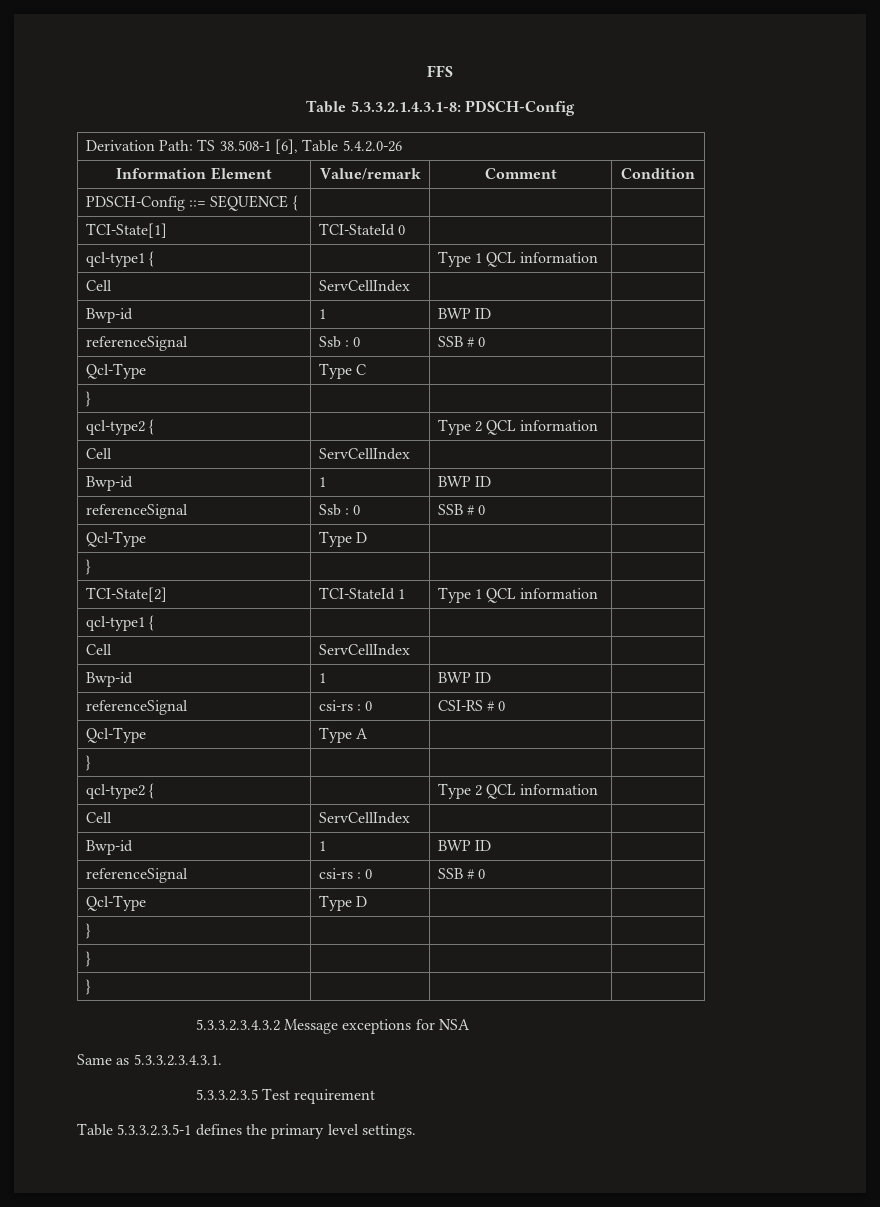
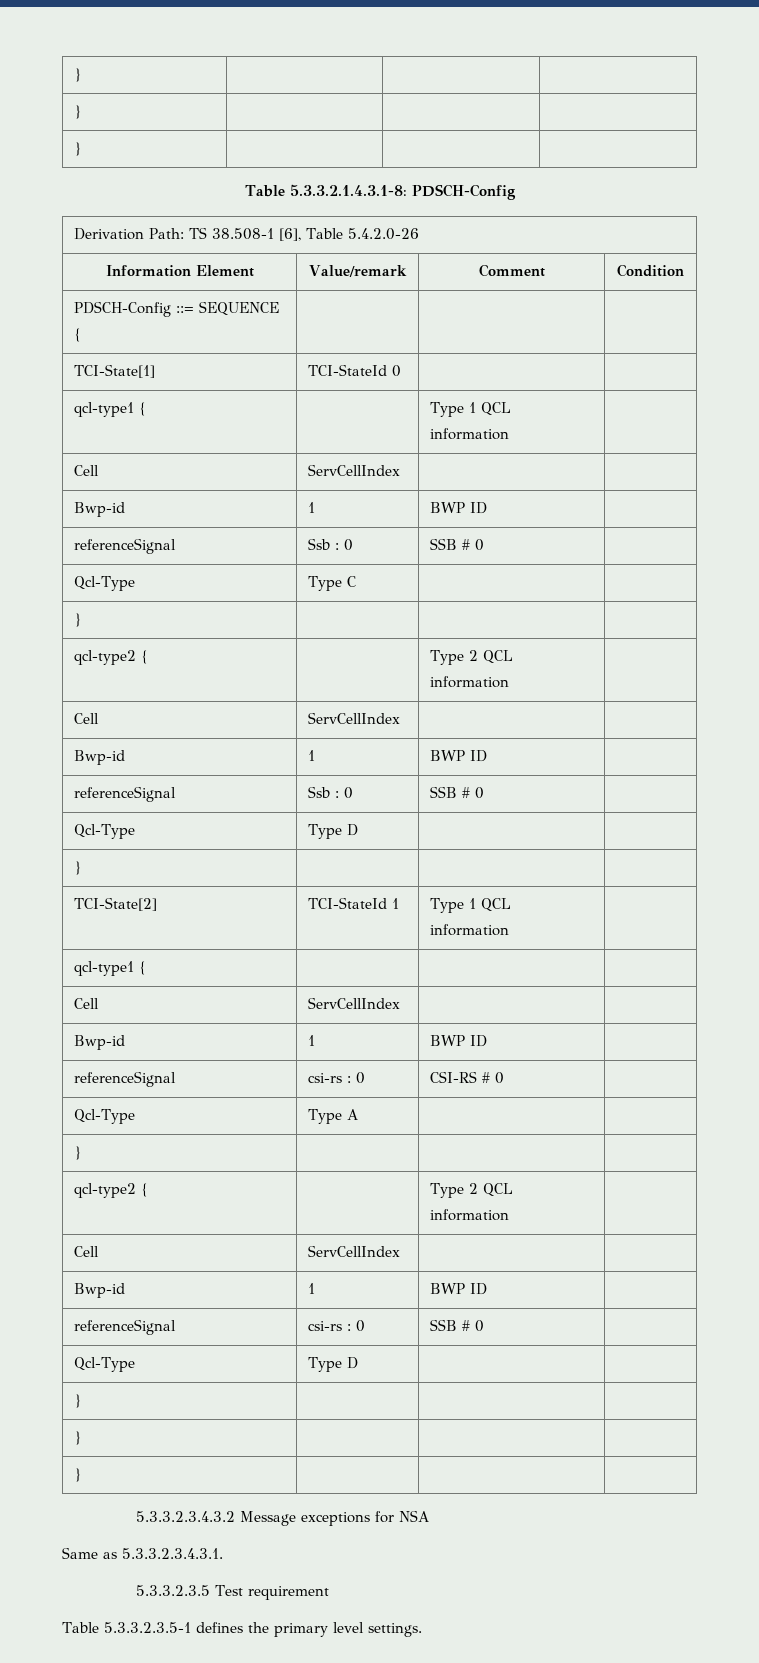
[427,65,453,77] FFS -> [73,68,82,82] [73,105,82,119] [73,142,82,156] } | | | // } | | | // } | | |

